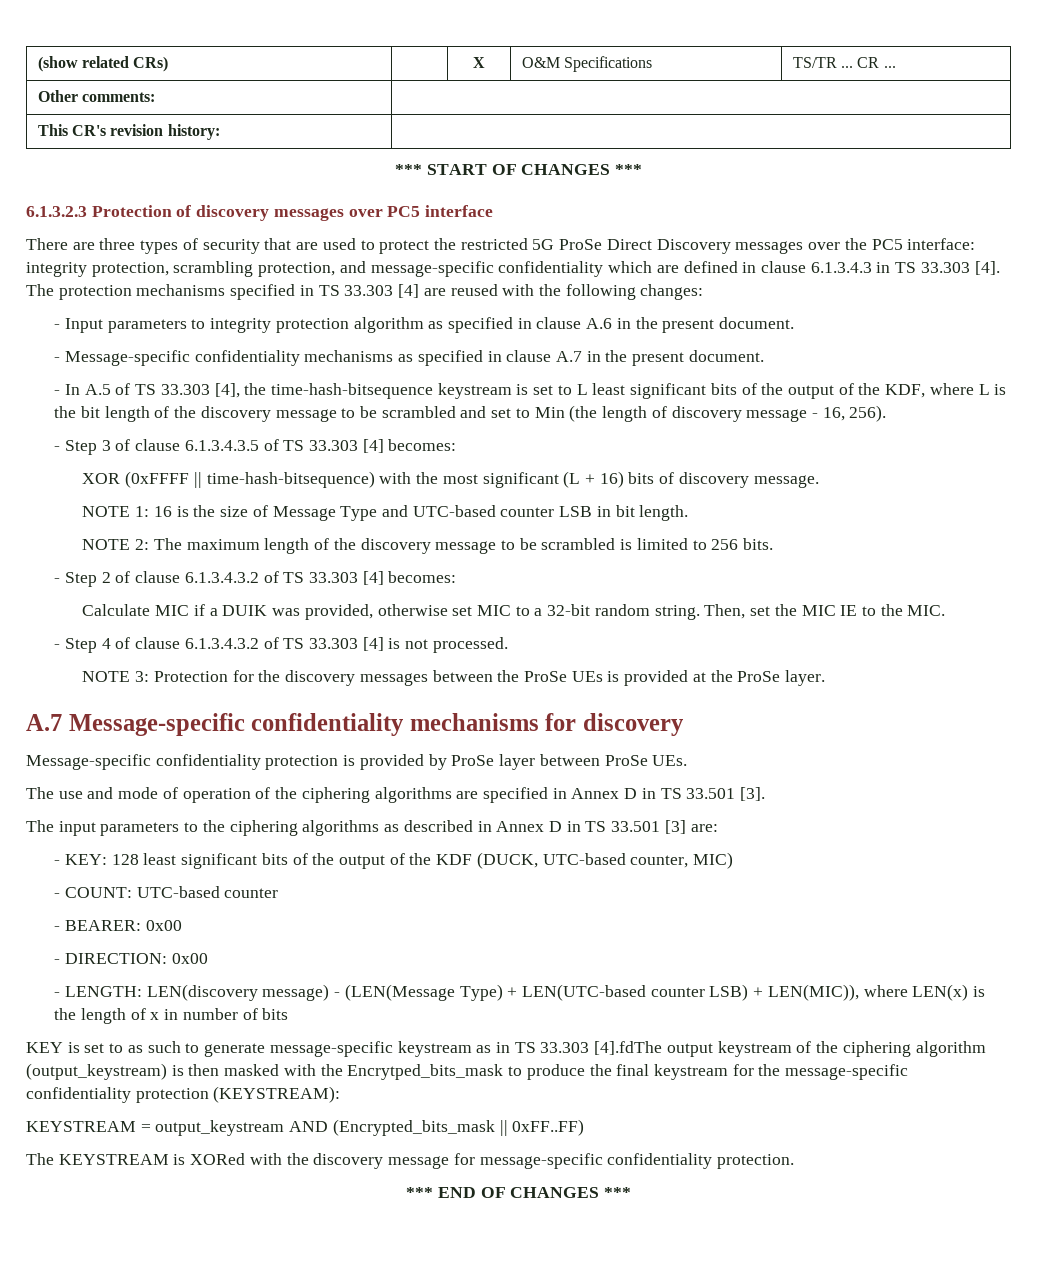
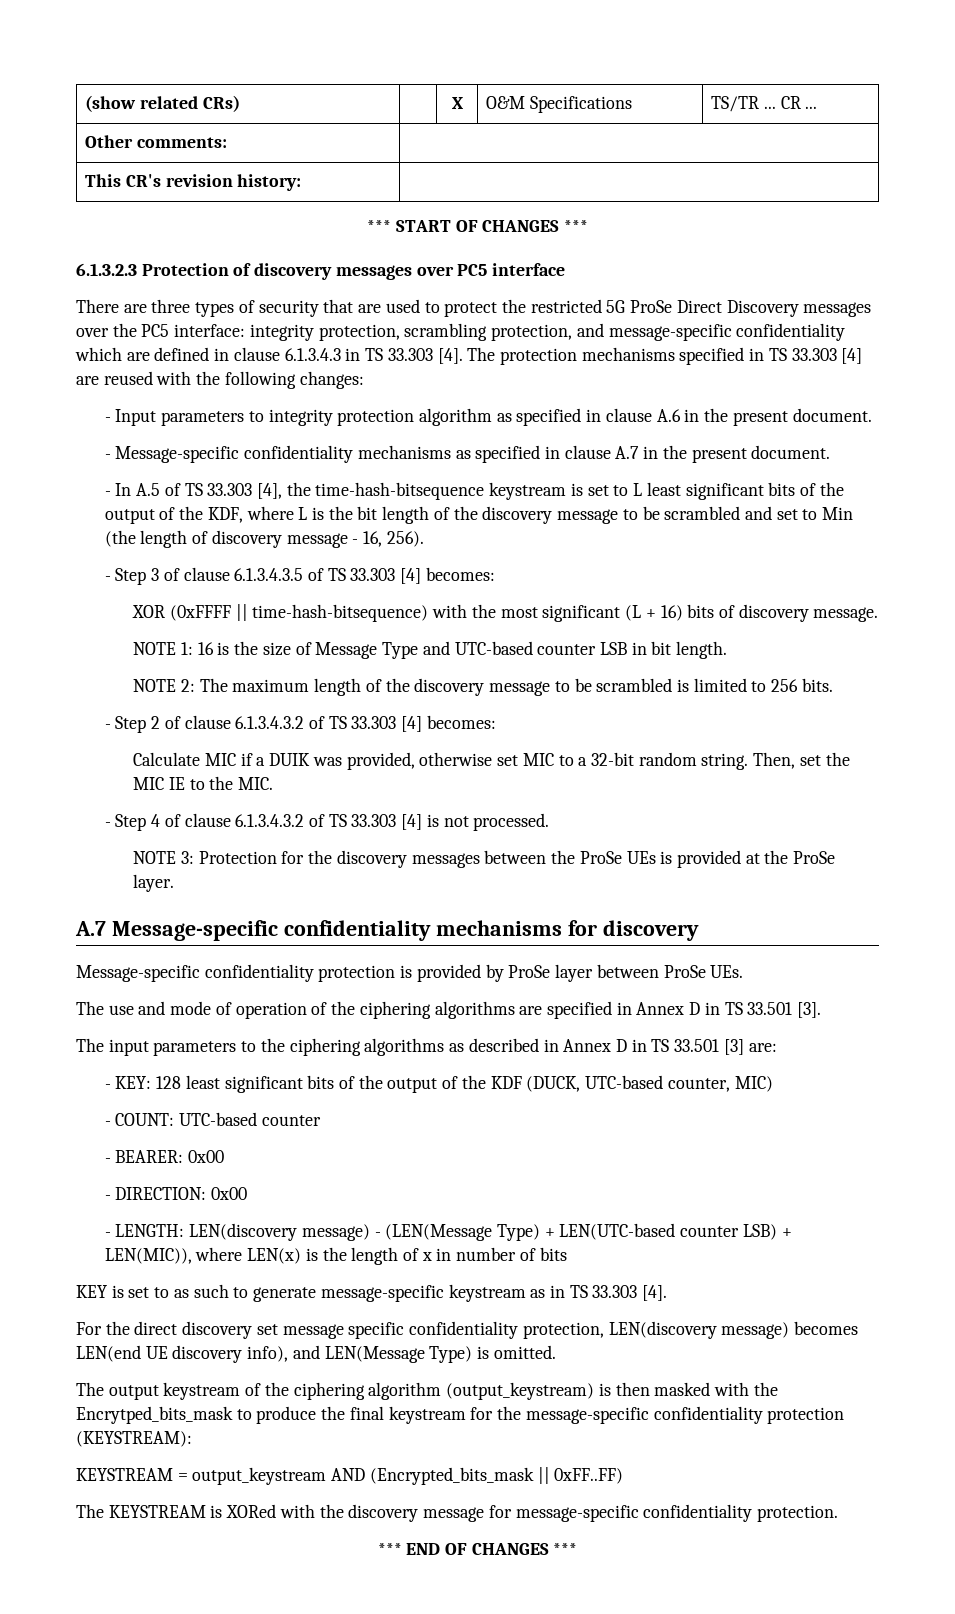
[594,1041,663,1055] [4].fdThe -> [642,1285,668,1301] [76,1321,858,1339] [76,1345,556,1363] [76,1382,104,1396] [4]. // For the direct discovery set message specific confidentiality protection, LEN(discovery message) becomes LEN(end UE discovery info), and LEN(Message Type) is omitted. // The

